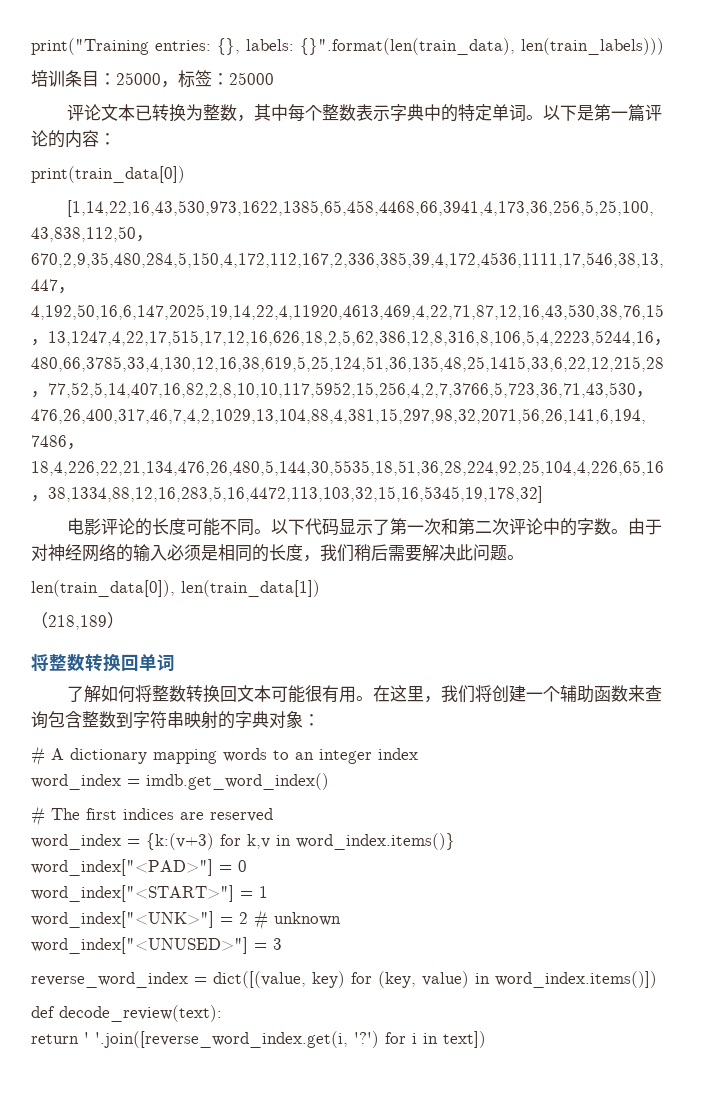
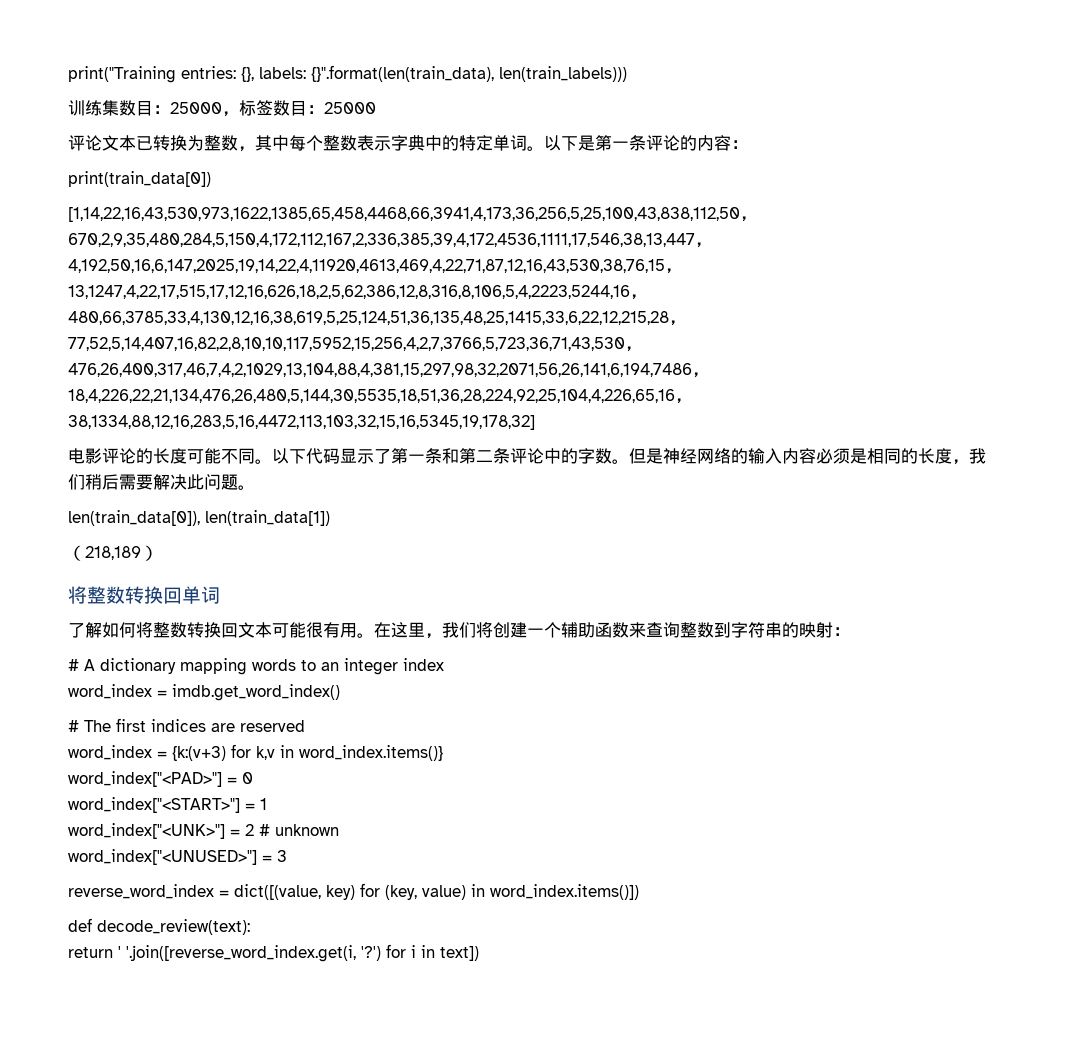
[31,70,82,87] 培训条 -> [68,100,136,116] 训练集数
(212, 78) none -> [273,100,307,116] 数目
[628,104,646,121] 篇 -> [629,135,646,151] 条
[424,518,510,535] 次和第二次 -> [425,448,510,464] 条和第二条
[628,518,663,535] [31,544,48,561] 由于对 -> [629,448,663,464] 但是
(167, 553) none -> [782,448,816,464] 内容
[48,711,82,728] 包含 -> (680, 630) none
[184,711,303,729] 映射的字典对象 -> [782,622,833,638] 的映射

